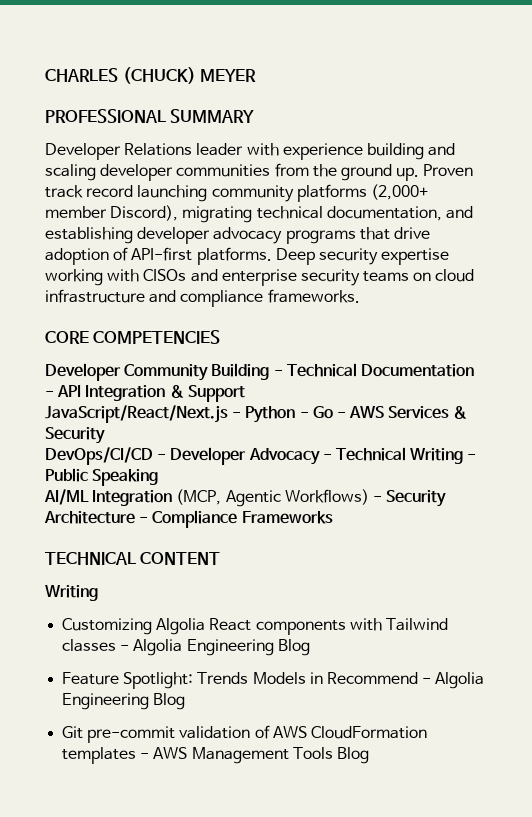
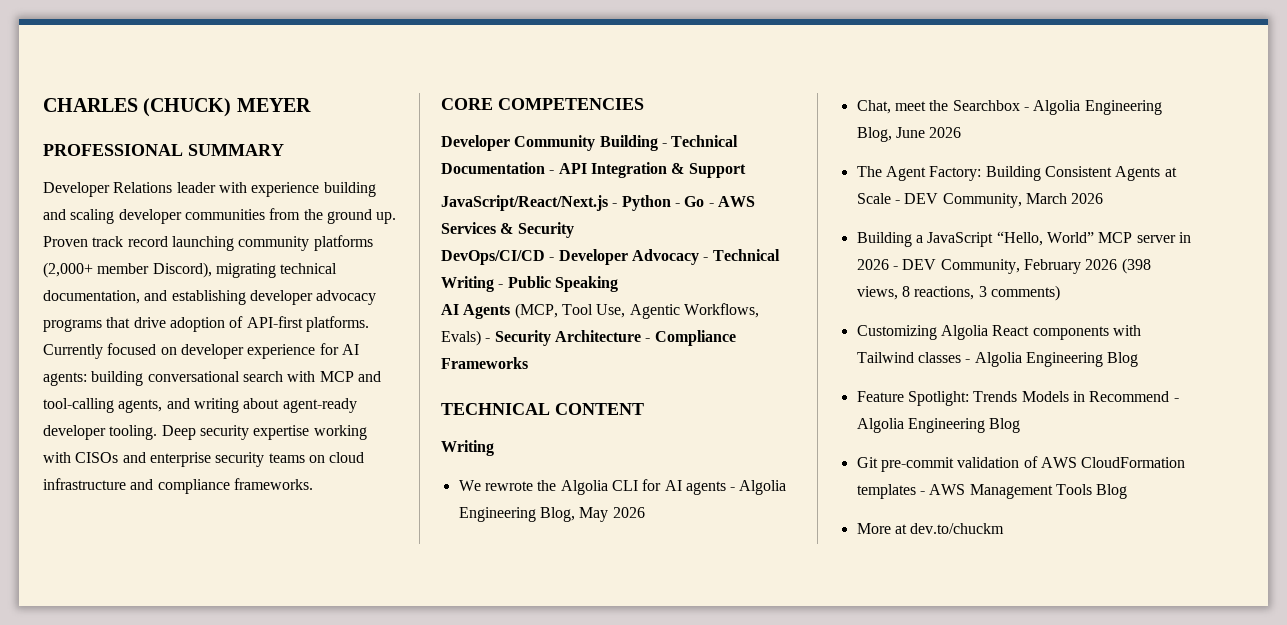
(272, 256) none -> [43,343,359,359] [43,371,381,386] [43,398,357,413] [43,425,158,440] Currently focused on developer experience for AI agents: building conversational search with MCP and tool-calling agents, and writing about agent-ready developer tooling.
[44,489,369,507] AI/ML Integration (MCP, Agentic Workflows) -> [441,303,759,319] [441,330,481,346] AI Agents (MCP, Tool Use, Agentic Workflows, Evals)
(98, 593) none -> [458,479,787,495] [458,507,645,522] [856,100,1162,115] [856,127,962,142] [856,166,1177,181] [856,193,1104,208] [856,231,1191,247] [856,258,1151,274] [856,285,1060,301] // We rewrote the Algolia CLI for AI agents - Algolia Engineering Blog, May 2026 // Chat, meet the Searchbox - Algolia Engineering Blog, June 2026 // The Agent Factory: Building Consistent Agents at Scale - DEV Community, March 2026 // Building a JavaScript “Hello, World” MCP server in 2026 - DEV Community, February 2026 (398 views, 8 reactions, 3 comments)
(369, 755) none -> [856,523,1005,534] // More at dev.to/chuckm

